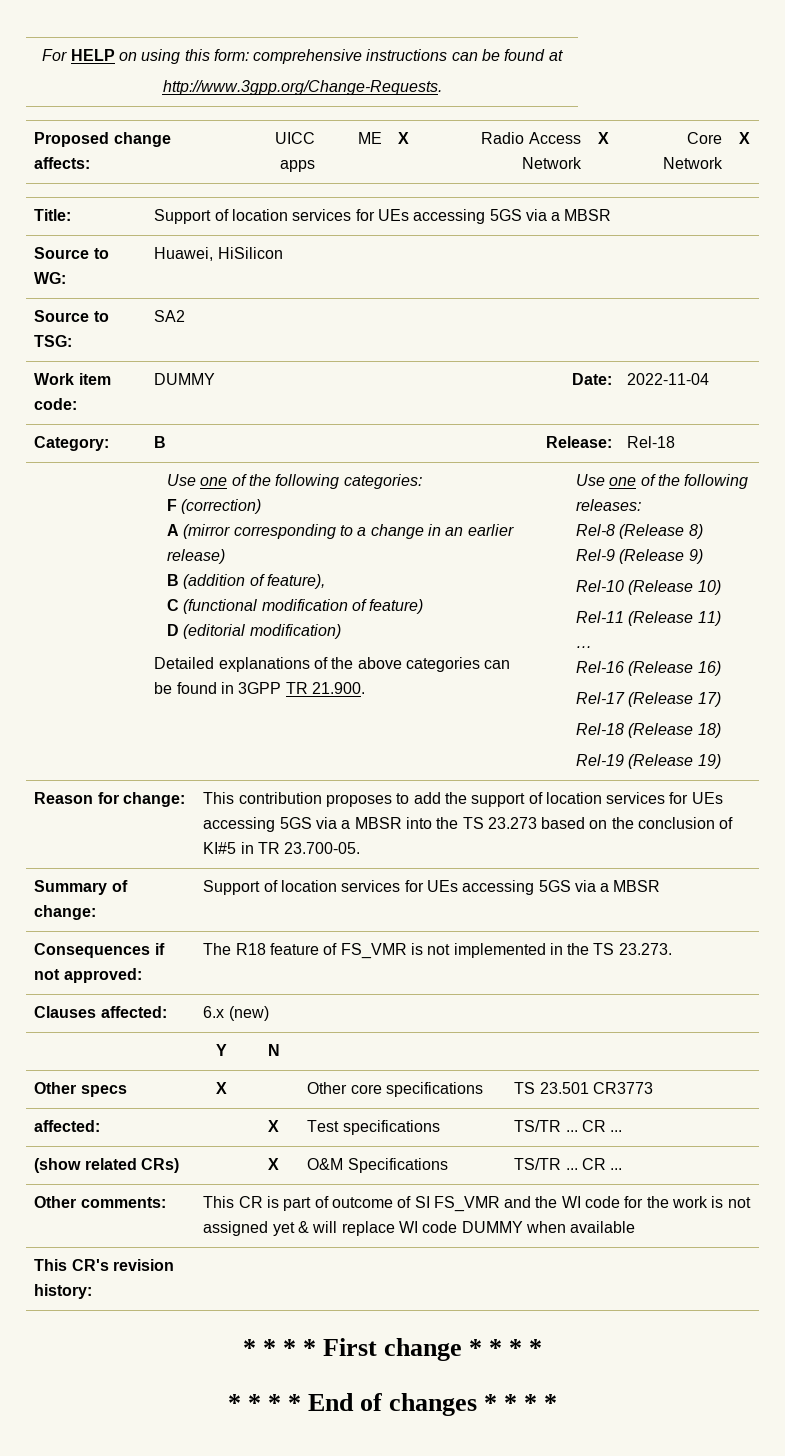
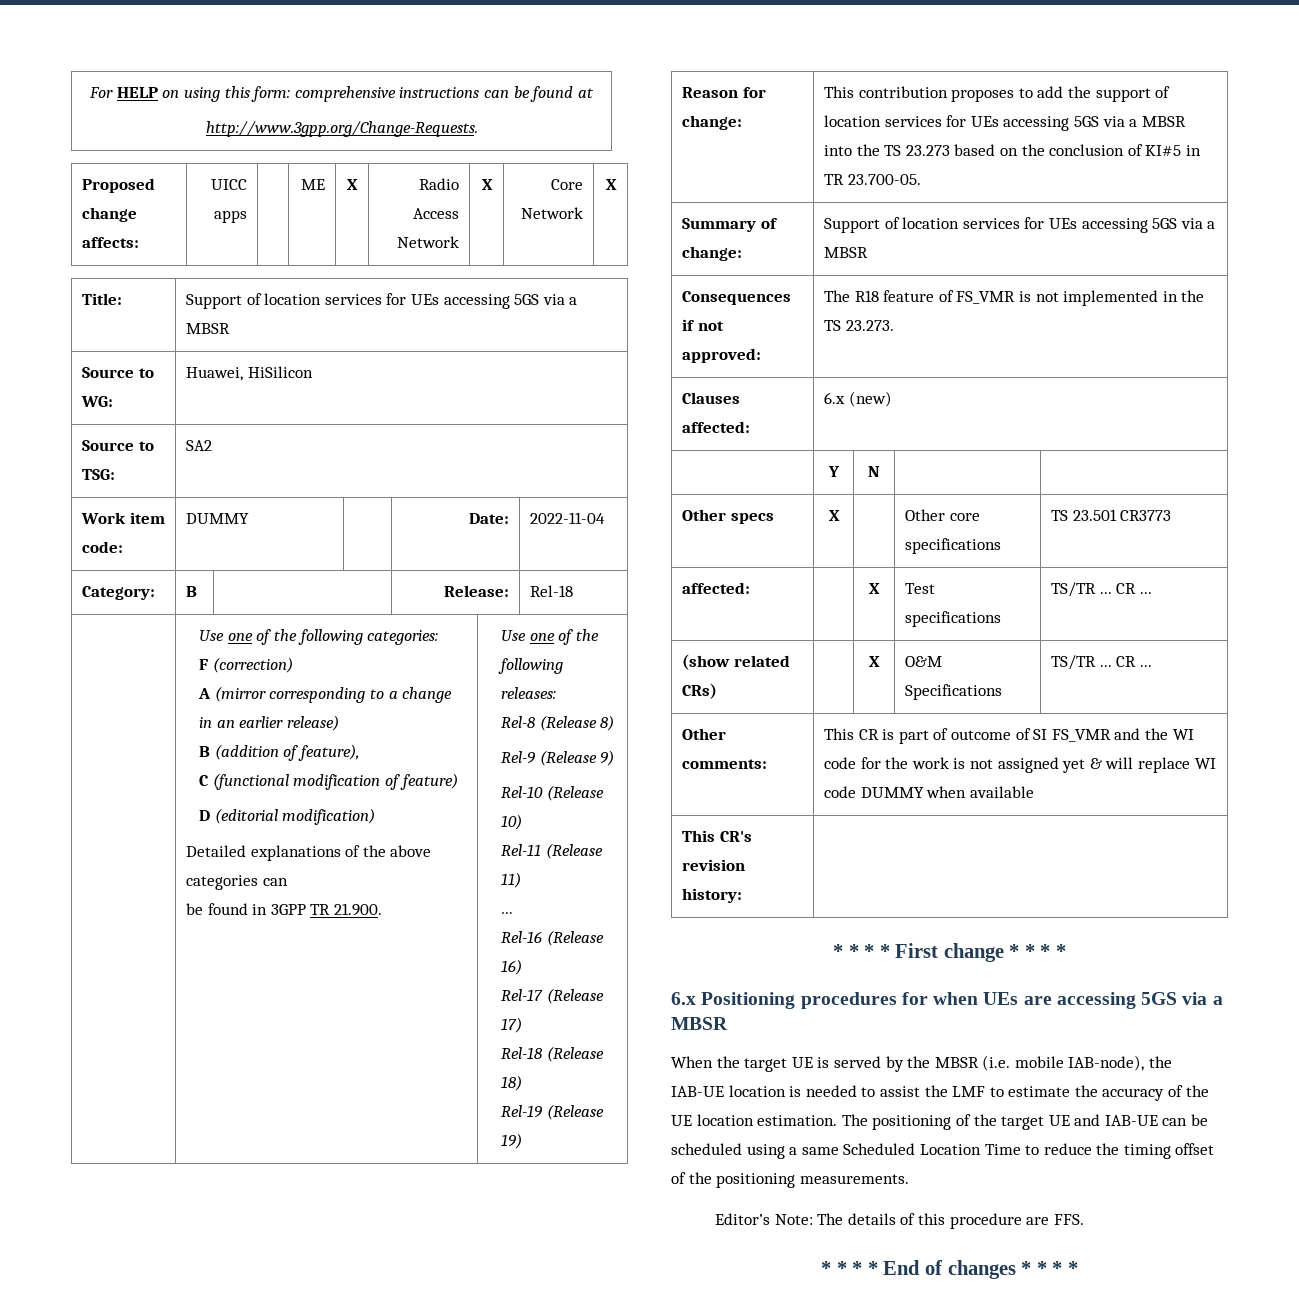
(543, 1347) none -> [671,992,1223,1009] [671,1017,728,1030] [671,1055,1173,1072] [671,1085,1209,1101] [671,1114,1209,1130] [671,1143,1215,1159] [671,1172,909,1188] [715,1213,1084,1229] // 6.x Positioning procedures for when UEs are accessing 5GS via a MBSR // When the target UE is served by the MBSR (i.e. mobile IAB-node), the IAB-UE location is needed to assist the LMF to estimate the accuracy of the UE location estimation. The positioning of the target UE and IAB-UE can be scheduled using a same Scheduled Location Time to reduce the timing offset of the positioning measurements. // Editor’s Note: The details of this procedure are FFS.

